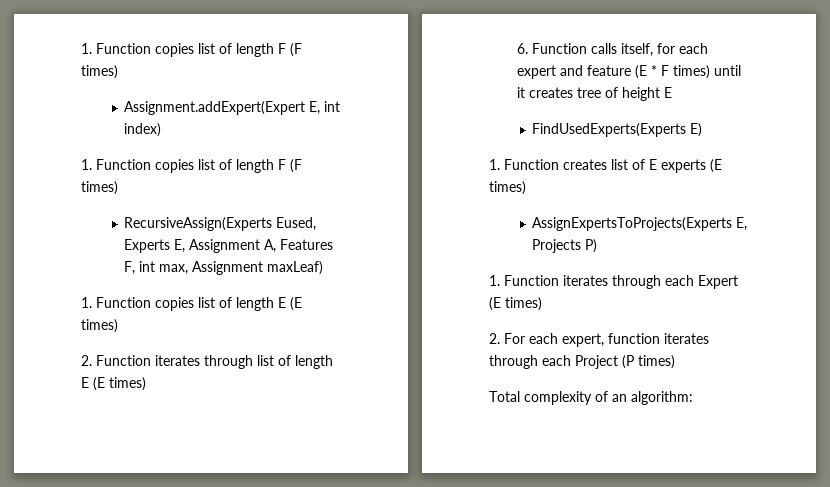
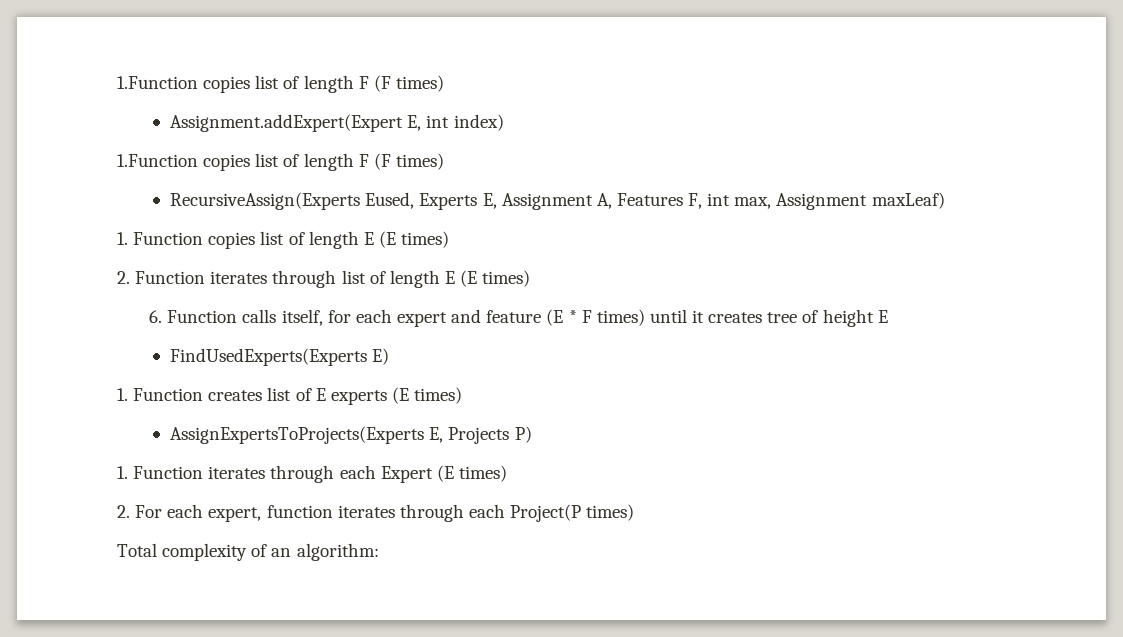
[81,43,151,54] 1. Function -> [117,76,198,89] 1.Function
[81,159,151,170] 1. Function -> [117,154,198,167] 1.Function
[575,355,634,369] Project (P -> [510,504,582,522] Project(P

